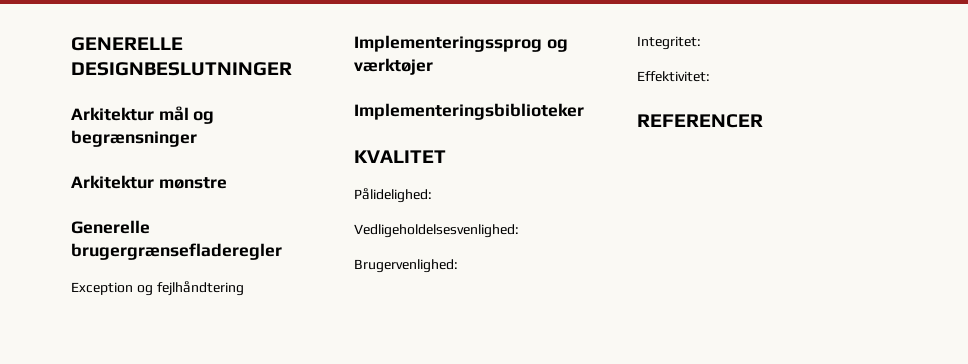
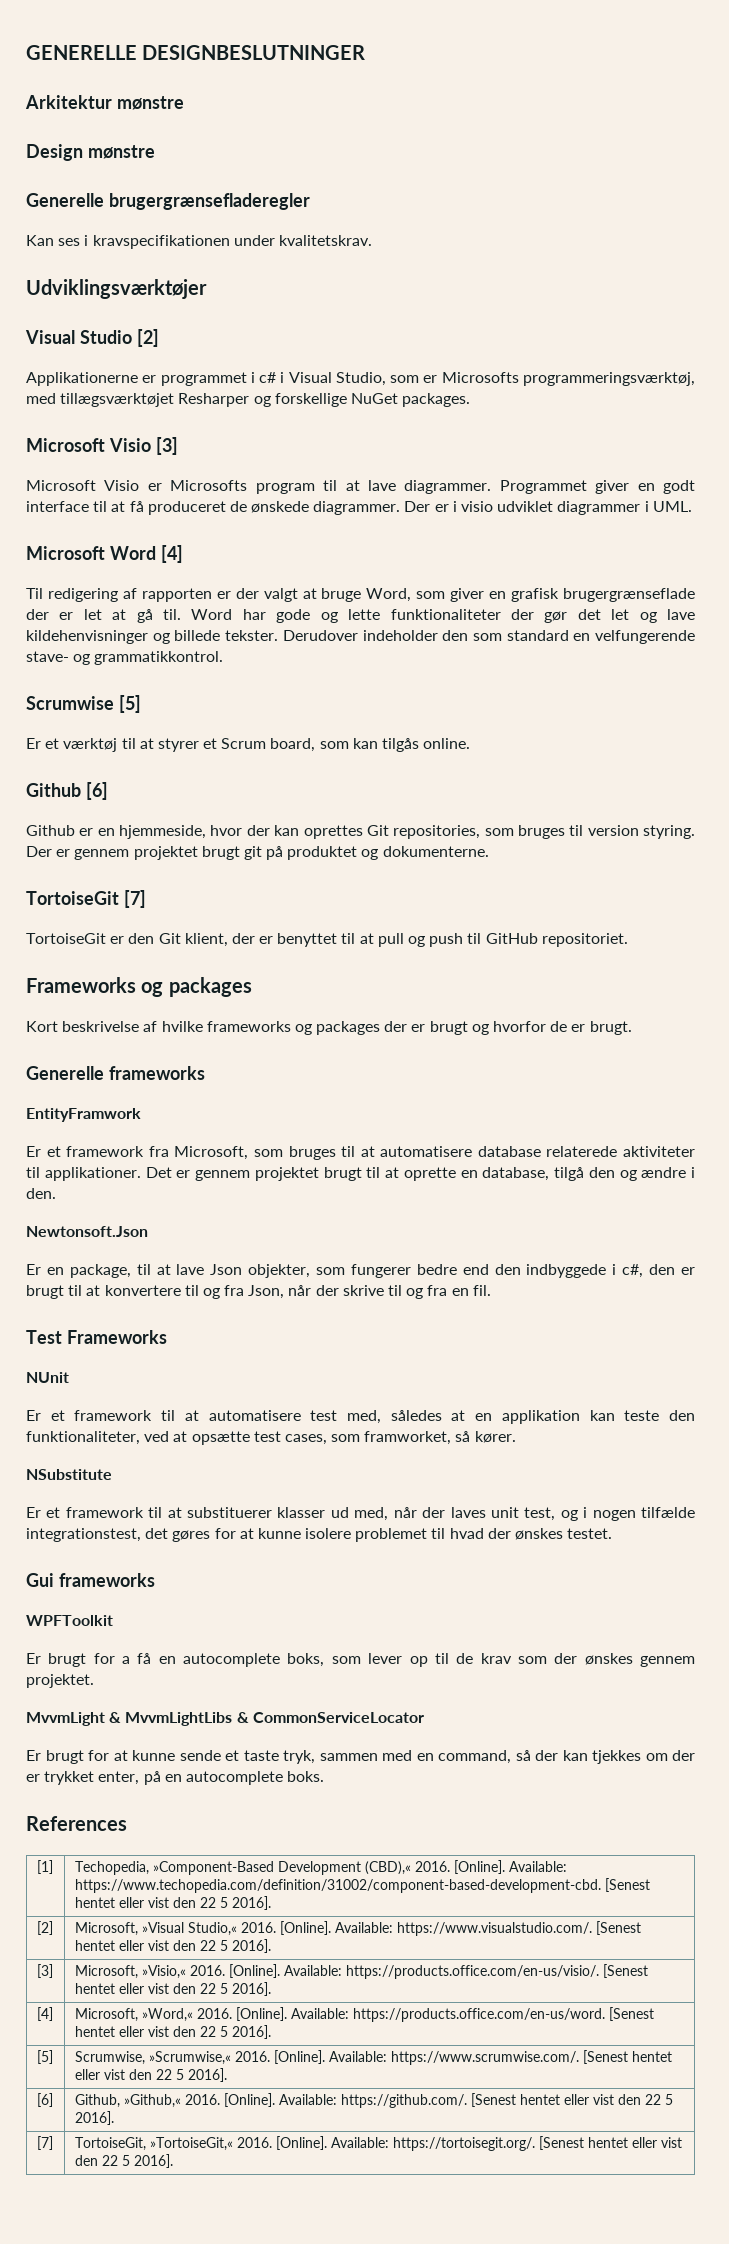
[158,106,215,124] [71,130,197,147] [71,175,154,189] mål og begrænsninger // Arkitektur -> [116,96,184,110] [26,144,83,161] mønstre // Design
[71,281,244,296] [354,35,568,52] [354,58,433,75] [354,103,584,120] [354,150,446,163] [354,188,432,203] [354,224,519,238] [354,259,458,273] [637,36,701,50] [637,71,710,82] [637,114,763,128] Exception og fejlhåndtering // Implementeringssprog og værktøjer // Implementeringsbiblioteker // KVALITET // Pålidelighed: // Vedligeholdelsesvenlighed: // Brugervenlighed: // Integritet: // Effektivitet: // REFERENCER -> [26,235,372,249] [26,279,207,299] [25,329,159,347] [26,372,695,386] [26,393,471,407] [26,437,178,455] [26,480,695,494] [26,501,692,515] [26,545,183,563] [26,588,696,602] [26,609,695,623] [26,630,695,644] [26,651,224,665] [26,695,141,713] [26,738,471,752] [26,782,108,800] [26,825,695,839] [26,846,489,860] [26,890,146,908] [26,933,628,947] [26,977,252,997] [26,1021,632,1035] [26,1066,205,1080] [26,1108,141,1122] [26,1146,695,1160] [26,1167,695,1181] [26,1188,56,1199] [26,1226,148,1237] [26,1264,695,1278] [26,1285,491,1299] [26,1330,167,1344] [26,1372,69,1383] [26,1410,695,1424] [26,1431,516,1445] [26,1469,112,1480] [26,1507,695,1521] [26,1528,613,1542] [26,1573,155,1587] [26,1615,113,1626] [26,1653,696,1667] [26,1674,94,1688] [26,1712,424,1726] [26,1750,695,1764] [26,1771,325,1785] [26,1816,127,1831] [36,1860,53,1874] [74,1860,567,1875] [74,1878,650,1893] [74,1896,271,1910] [36,1921,53,1935] [74,1921,641,1936] [74,1939,271,1953] [36,1964,53,1978] [74,1964,648,1979] [74,1982,271,1996] [36,2007,53,2021] [74,2007,654,2022] [74,2025,271,2039] [36,2050,53,2064] [74,2050,672,2065] [74,2068,227,2082] [36,2093,53,2107] [74,2093,673,2108] [74,2111,114,2125] [36,2136,53,2150] [74,2136,682,2151] [74,2154,173,2168] Kan ses i kravspecifikationen under kvalitetskrav. // Udviklingsværktøjer // Visual Studio [2] // Applikationerne er programmet i c# i Visual Studio, som er Microsofts programmeringsværktøj, med tillægsværktøjet Resharper og forskellige NuGet packages. // Microsoft Visio [3] // Microsoft Visio er Microsofts program til at lave diagrammer. Programmet giver en godt interface til at få produceret de ønskede diagrammer. Der er i visio udviklet diagrammer i UML. // Microsoft Word [4] // Til redigering af rapporten er der valgt at bruge Word, som giver en grafisk brugergrænseflade der er let at gå til. Word har gode og lette funktionaliteter der gør det let og lave kildehenvisninger og billede tekster. Derudover indeholder den som standard en velfungerende stave- og grammatikkontrol. // Scrumwise [5] // Er et værktøj til at styrer et Scrum board, som kan tilgås online. // Github [6] // Github er en hjemmeside, hvor der kan oprettes Git repositories, som bruges til version styring. Der er gennem projektet brugt git på produktet og dokumenterne. // TortoiseGit [7] // TortoiseGit er den Git klient, der er benyttet til at pull og push til GitHub repositoriet. // Frameworks og packages // Kort beskrivelse af hvilke frameworks og packages der er brugt og hvorfor de er brugt. // Generelle frameworks // EntityFramwork // Er et framework fra Microsoft, som bruges til at automatisere database relaterede aktiviteter til applikationer. Det er gennem projektet brugt til at oprette en database, tilgå den og ændre i den. // Newtonsoft.Json // Er en package, til at lave Json objekter, som fungerer bedre end den indbyggede i c#, den er brugt til at konvertere til og fra Json, når der skrive til og fra en fil. // Test Frameworks // NUnit // Er et framework til at automatisere test med, således at en applikation kan teste den funktionaliteter, ved at opsætte test cases, som framworket, så kører. // NSubstitute // Er et framework til at substituerer klasser ud med, når der laves unit test, og i nogen tilfælde integrationstest, det gøres for at kunne isolere problemet til hvad der ønskes testet. // Gui frameworks // WPFToolkit // Er brugt for a få en autocomplete boks, som lever op til de krav som der ønskes gennem projektet. // MvvmLight & MvvmLightLibs & CommonServiceLocator // Er brugt for at kunne sende et taste tryk, sammen med en command, så der kan tjekkes om der er trykket enter, på en autocomplete boks. // References // [1] | Techopedia, »Component-Based Development (CBD),« 2016. [Online]. Available: https://www.techopedia.com/definition/31002/component-based-development-cbd. [Senest hentet eller vist den 22 5 2016]. // [2] | Microsoft, »Visual Studio,« 2016. [Online]. Available: https://www.visualstudio.com/. [Senest hentet eller vist den 22 5 2016]. // [3] | Microsoft, »Visio,« 2016. [Online]. Available: https://products.office.com/en-us/visio/. [Senest hentet eller vist den 22 5 2016]. // [4] | Microsoft, »Word,« 2016. [Online]. Available: https://products.office.com/en-us/word. [Senest hentet eller vist den 22 5 2016]. // [5] | Scrumwise, »Scrumwise,« 2016. [Online]. Available: https://www.scrumwise.com/. [Senest hentet eller vist den 22 5 2016]. // [6] | Github, »Github,« 2016. [Online]. Available: https://github.com/. [Senest hentet eller vist den 22 5 2016]. // [7] | TortoiseGit, »TortoiseGit,« 2016. [Online]. Available: https://tortoisegit.org/. [Senest hentet eller vist den 22 5 2016].

